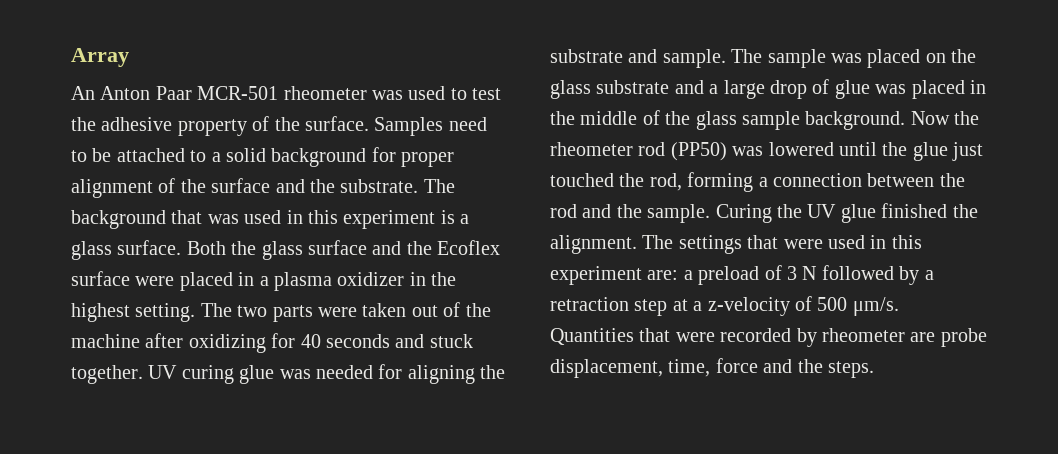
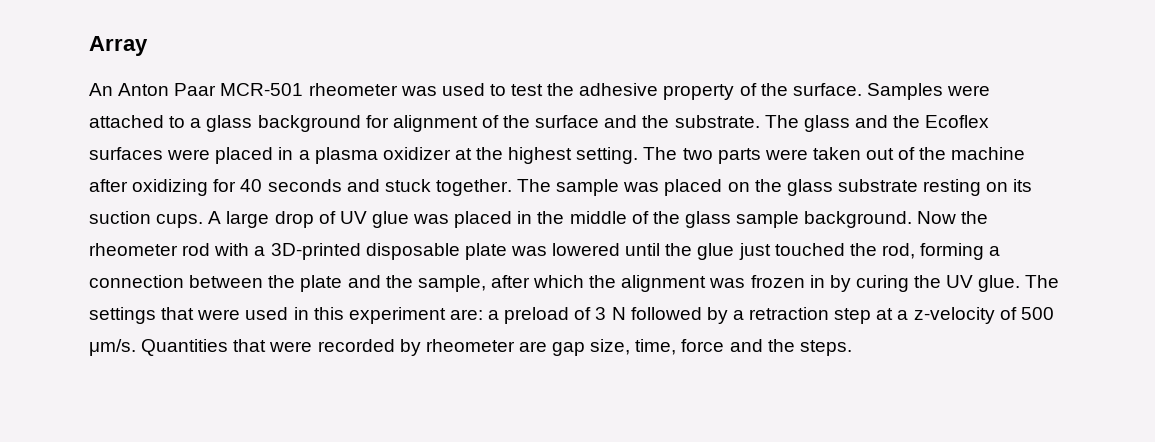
[448,117,487,131] [71,148,112,162] need to be -> [947,85,991,96] were
[226,148,266,162] solid -> [206,115,253,132] glass
[401,152,455,167] proper -> (389, 121) none
[71,210,470,229] [71,240,367,260] background that was used in this experiment is a glass surface. Both the glass surface -> [803,115,850,132] glass
[71,271,130,286] surface -> [89,147,163,160] surfaces
[409,272,426,286] in -> [454,148,472,160] at
[148,364,506,384] [550,49,726,68] UV curing glue was needed for aligning the substrate and sample. -> (512, 187) none
[674,80,719,94] and a -> [923,179,1033,196] [89,211,222,228] resting on its suction cups. A
(830, 86) none -> [339,211,367,224] UV
[670,142,727,161] (PP50) -> [214,243,507,260] with a 3D-printed disposable plate
[550,203,978,223] [550,235,637,254] rod and the sample. Curing the UV glue finished the alignment. -> [300,275,1021,292] plate and the sample, after which the alignment was frozen in by curing the UV glue.
[940,328,987,347] [550,359,663,378] probe displacement, -> [552,339,631,356] gap size,

